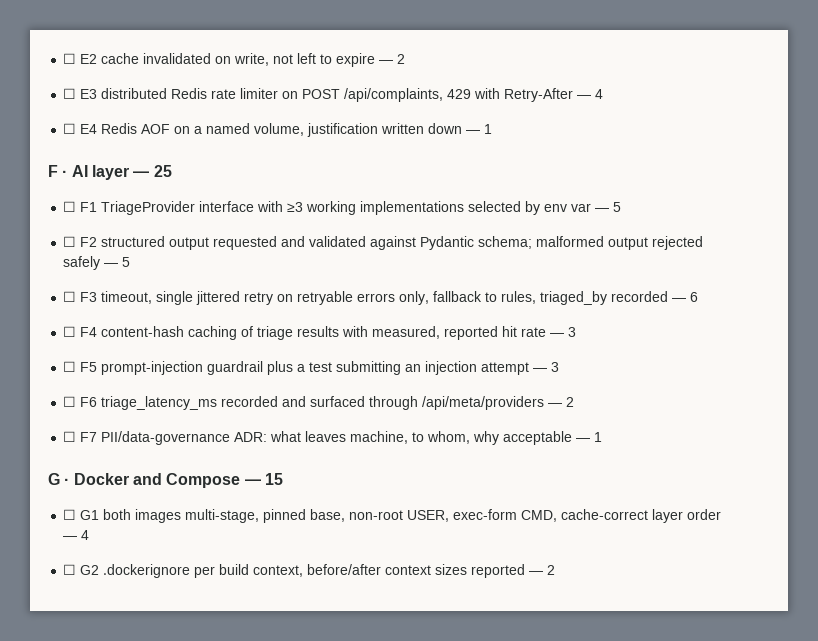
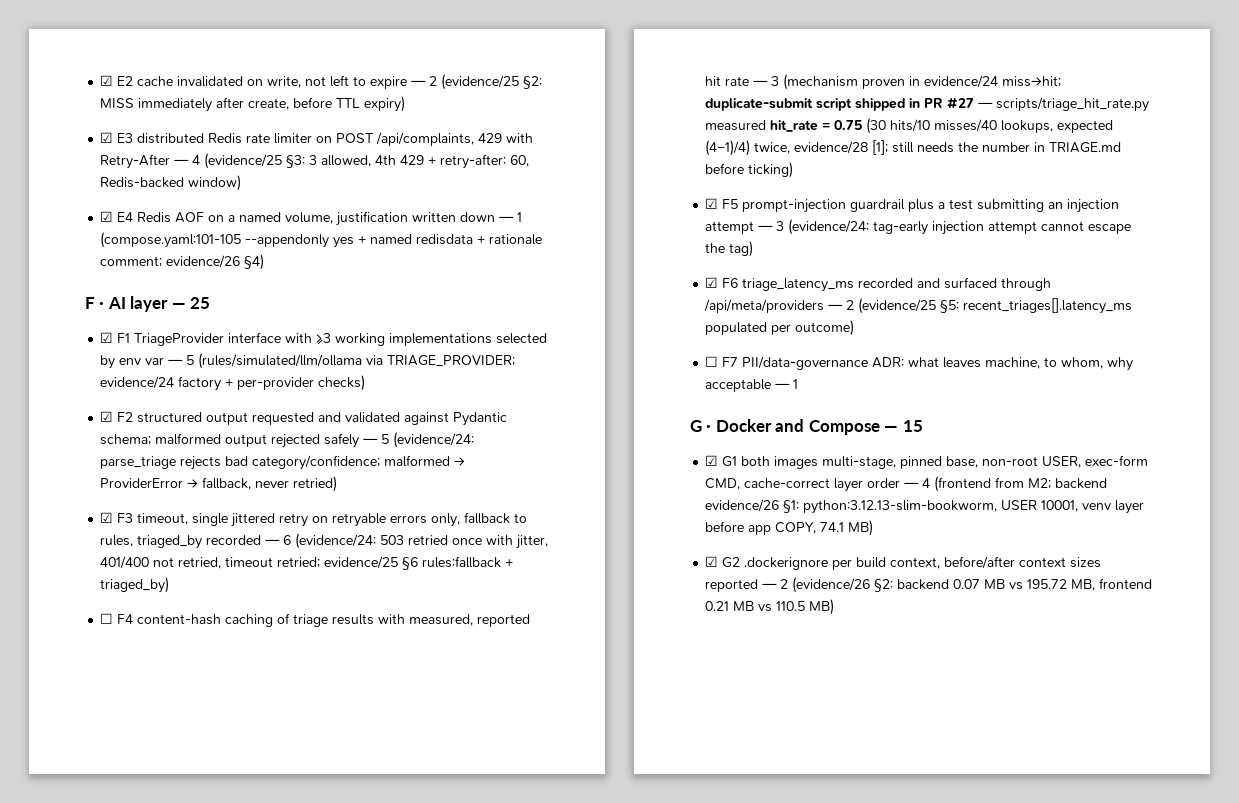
[63,53,77,64] ☐ -> [100,75,114,86] ☑
[63,88,77,99] // ☐ -> [441,74,543,90] [100,96,406,112] [100,132,114,143] (evidence/25 §2: MISS immediately after create, before TTL expiry) // ☑
[63,123,77,134] // ☐ -> [204,153,530,169] [100,175,242,191] [100,211,114,222] (evidence/25 §3: 3 allowed, 4th 429 + retry-after: 60, Redis-backed window) // ☑
(493, 129) none -> [100,232,543,248] [100,254,265,270] (compose.yaml:101-105 --appendonly yes + named redisdata + rationale comment; evidence/26 §4)
[63,201,77,212] ☐ -> [100,332,114,343] ☑
[63,236,77,247] // ☐ -> [198,353,516,369] [100,375,366,391] [100,411,114,422] (rules/simulated/llm/ollama via TRIAGE_PROVIDER; evidence/24 factory + per-provider checks) // ☑
[63,291,77,302] // ☐ -> [393,432,475,448] [100,455,466,470] [100,476,338,492] [100,512,114,523] (evidence/24: parse_triage rejects bad category/confidence; malformed → ProviderError → fallback, never retried) // ☑
(699, 297) none -> [295,533,549,549] [100,556,514,570] [100,577,170,593] (evidence/24: 503 retried once with jitter, 401/400 not retried, timeout retried; evidence/25 §6 rules:fallback + triaged_by)
[63,361,77,372] // ☐ -> [783,74,1062,90] [705,97,1150,112] [705,118,1114,134] [705,140,1122,156] [705,162,794,178] [705,198,719,209] (mechanism proven in evidence/24 miss→hit; duplicate-submit script shipped in PR #27 — scripts/triage_hit_rate.py measured hit_rate = 0.75 (30 hits/10 misses/40 lookups, expected (4−1)/4) twice, evidence/28 [1]; still needs the number in TRIAGE.md before ticking) // ☑
[63,396,77,407] // ☐ -> [788,219,1132,235] [705,241,754,257] [705,277,719,288] (evidence/24: tag-early injection attempt cannot escape the tag) // ☑
(575, 402) none -> [858,298,1133,314] [705,320,855,336] (evidence/25 §5: recent_triages[].latency_ms populated per outcome)
[63,509,77,520] ☐ -> [705,455,719,466] ☑
[63,564,77,575] // ☐ -> [934,476,1108,492] [705,499,1145,514] [705,520,874,536] [705,556,719,567] (frontend from M2; backend evidence/26 §1: python:3.12.13-slim-bookworm, USER 10001, venv layer before app COPY, 74.1 MB) // ☑
(556, 570) none -> [792,577,1153,593] [705,599,835,615] (evidence/26 §2: backend 0.07 MB vs 195.72 MB, frontend 0.21 MB vs 110.5 MB)

